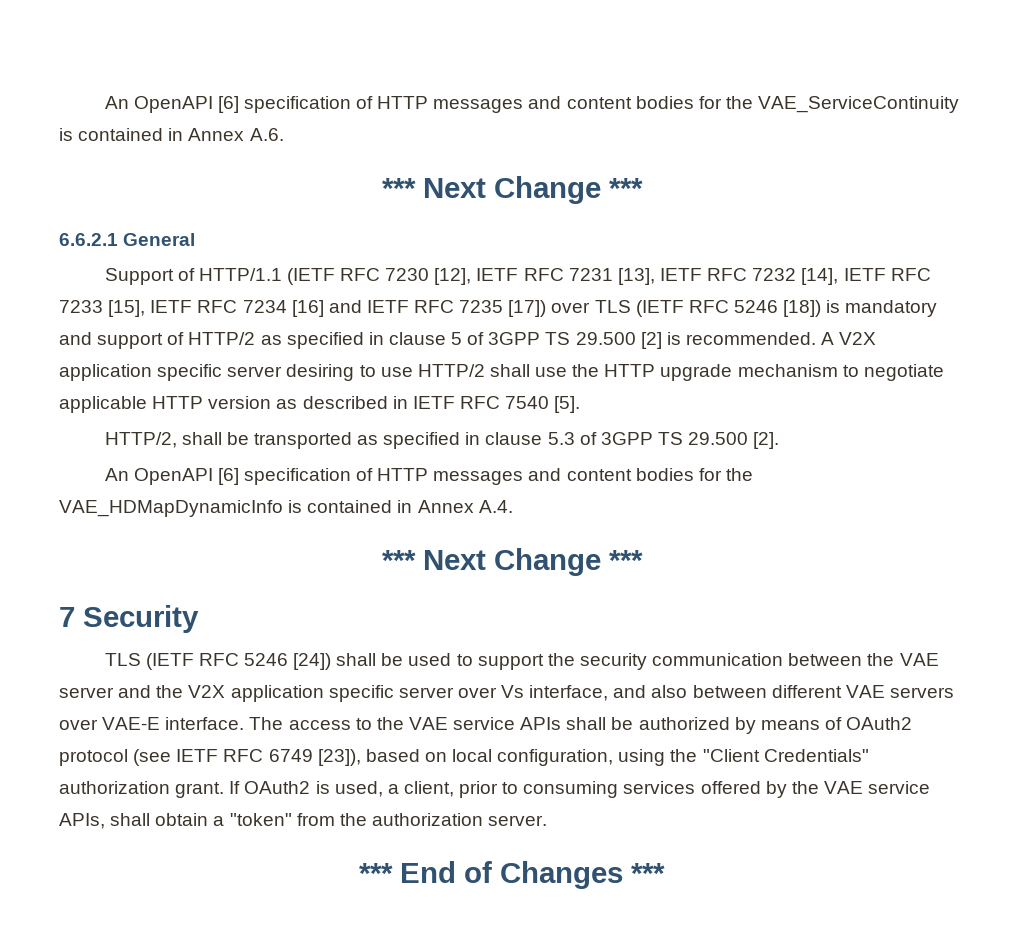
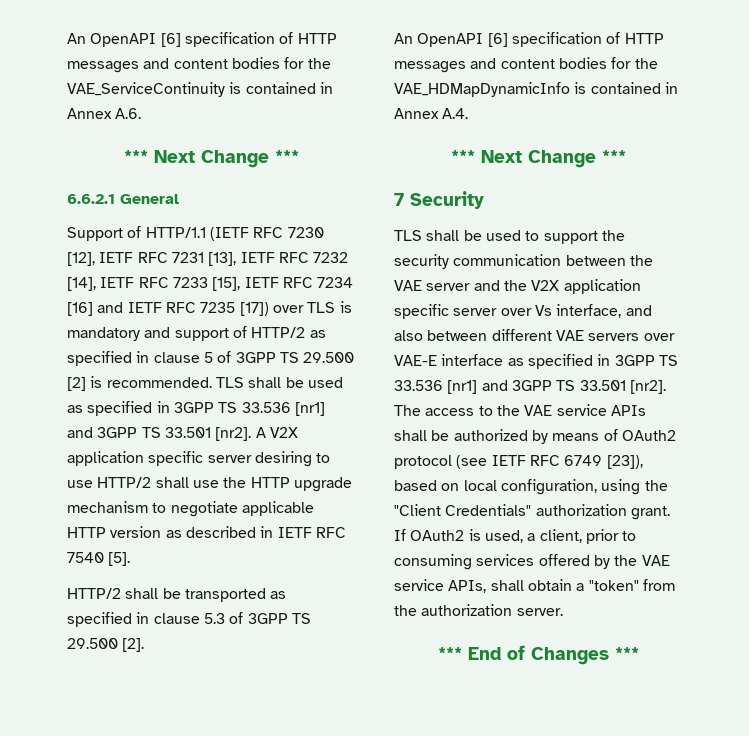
[635,300,822,317] (IETF RFC 5246 [18]) -> (336, 307) none
(816, 338) none -> [215,377,343,388] [67,401,325,416] [67,427,252,441] TLS shall be used as specified in 3GPP TS 33.536 [nr1] and 3GPP TS 33.501 [nr2].
[104,432,177,448] HTTP/2, -> [67,588,121,599] HTTP/2
[145,653,332,670] (IETF RFC 5246 [24]) -> (422, 235) none
[165,717,245,730] interface. -> [441,354,678,369] [394,380,666,394] interface as specified in 3GPP TS 33.536 [nr1] and 3GPP TS 33.501 [nr2].

